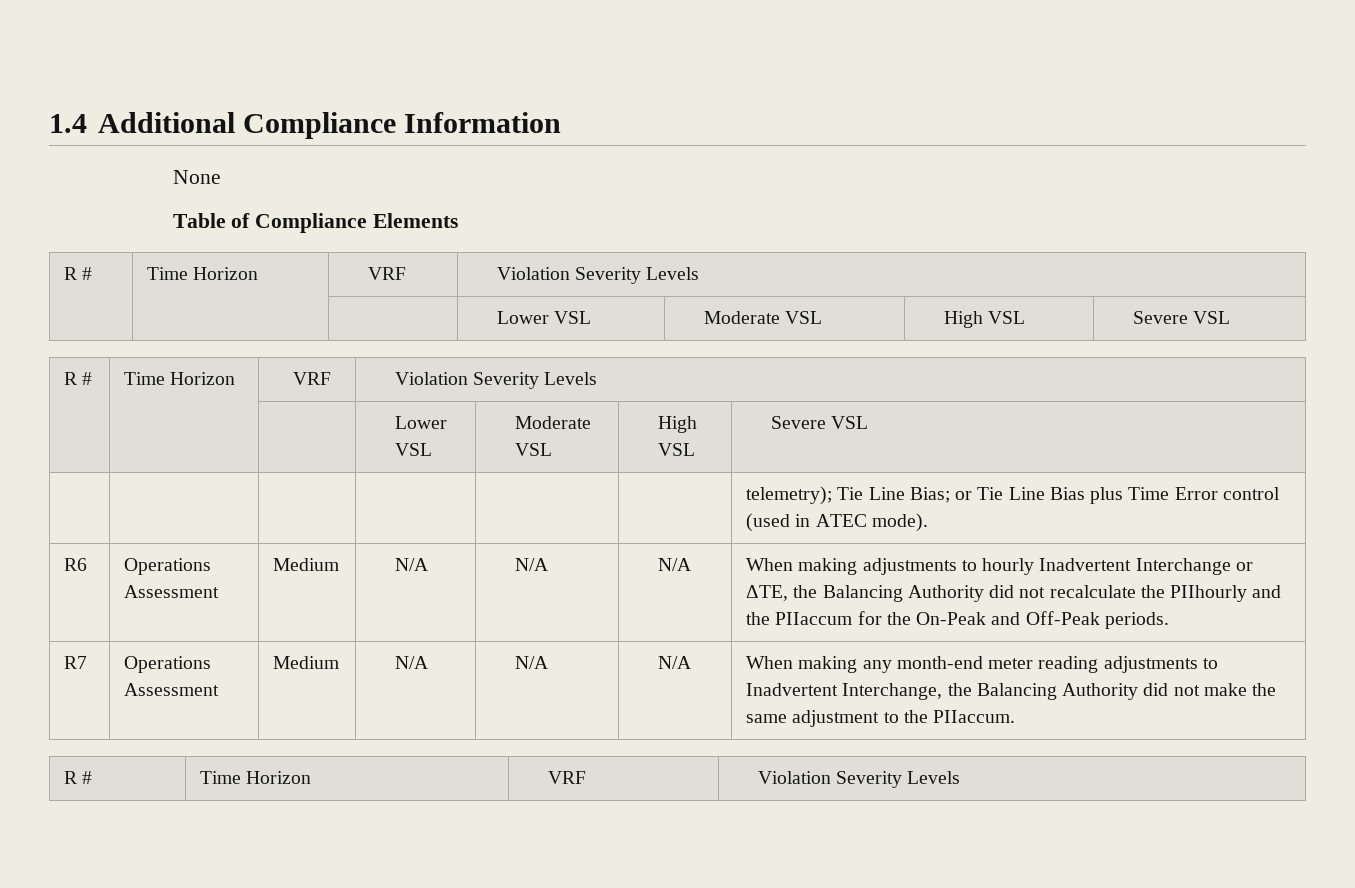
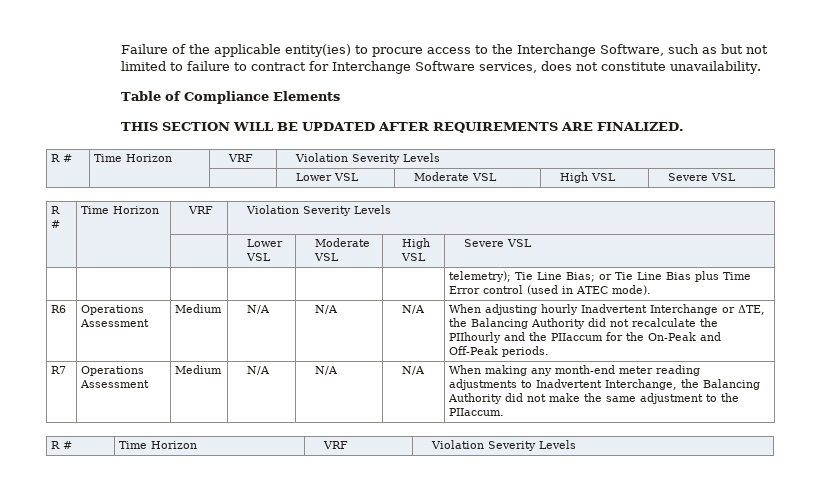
[49,112,561,139] [172,170,221,184] [172,213,458,233] 1.4 Additional Compliance Information // None // Table of Compliance Elements -> [120,44,768,57] [120,61,761,74] [120,91,340,104] [120,122,684,133] Failure of the applicable entity(ies) to procure access to the Interchange Software, such as but not limited to failure to contract for Interchange Software services, does not constitute unavailability. // Table of Compliance Elements // THIS SECTION WILL BE UPDATED AFTER REQUIREMENTS ARE FINALIZED.
[798,558,977,575] making adjustments to -> [485,304,538,315] adjusting

